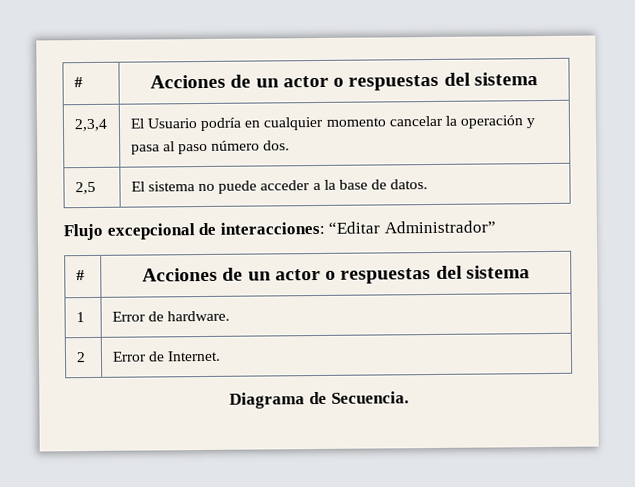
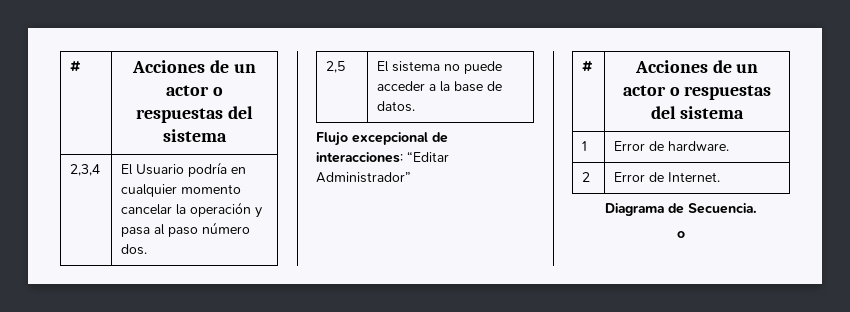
(409, 397) none -> [677,231,685,238] // o

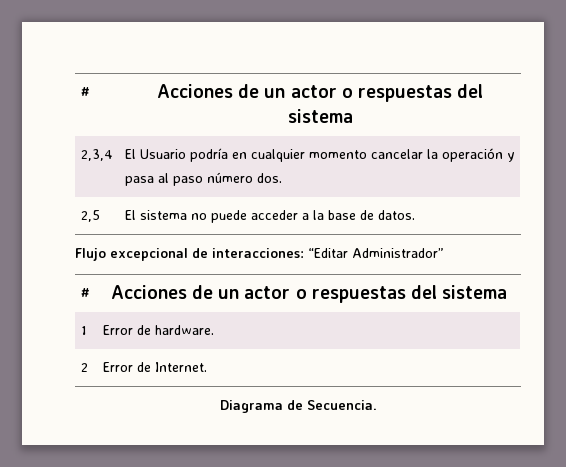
[677,231,685,238] // o -> (377, 405) none

